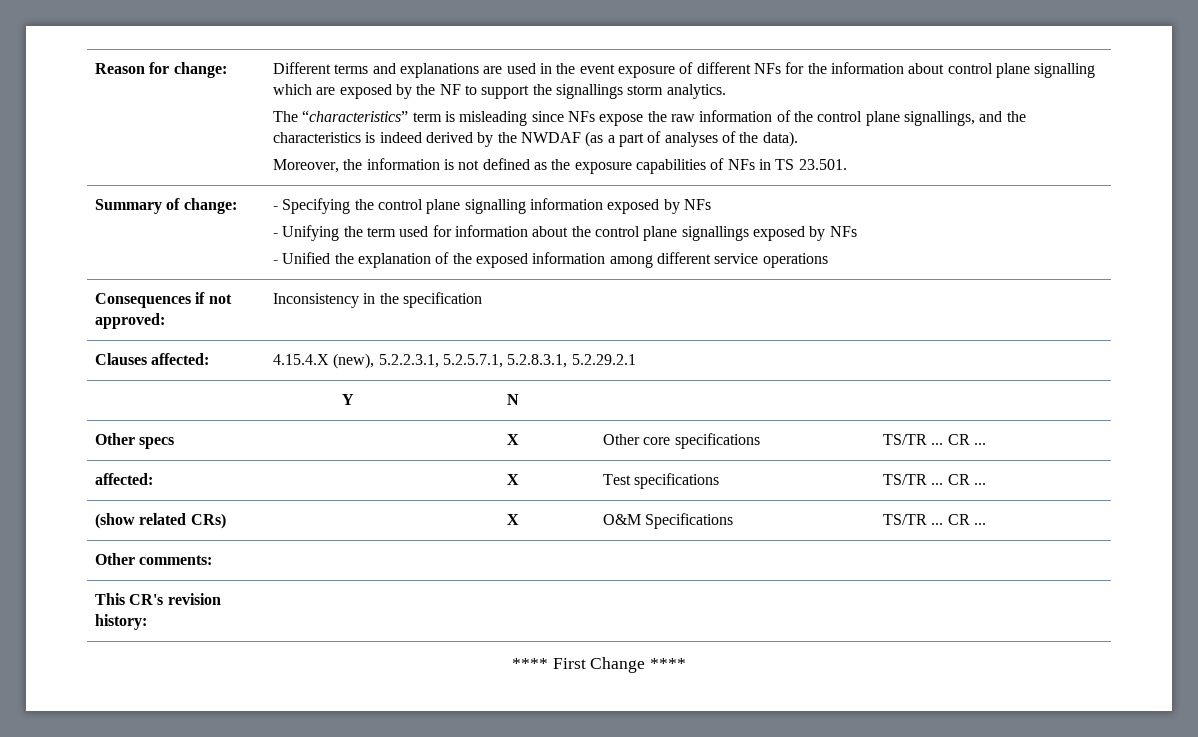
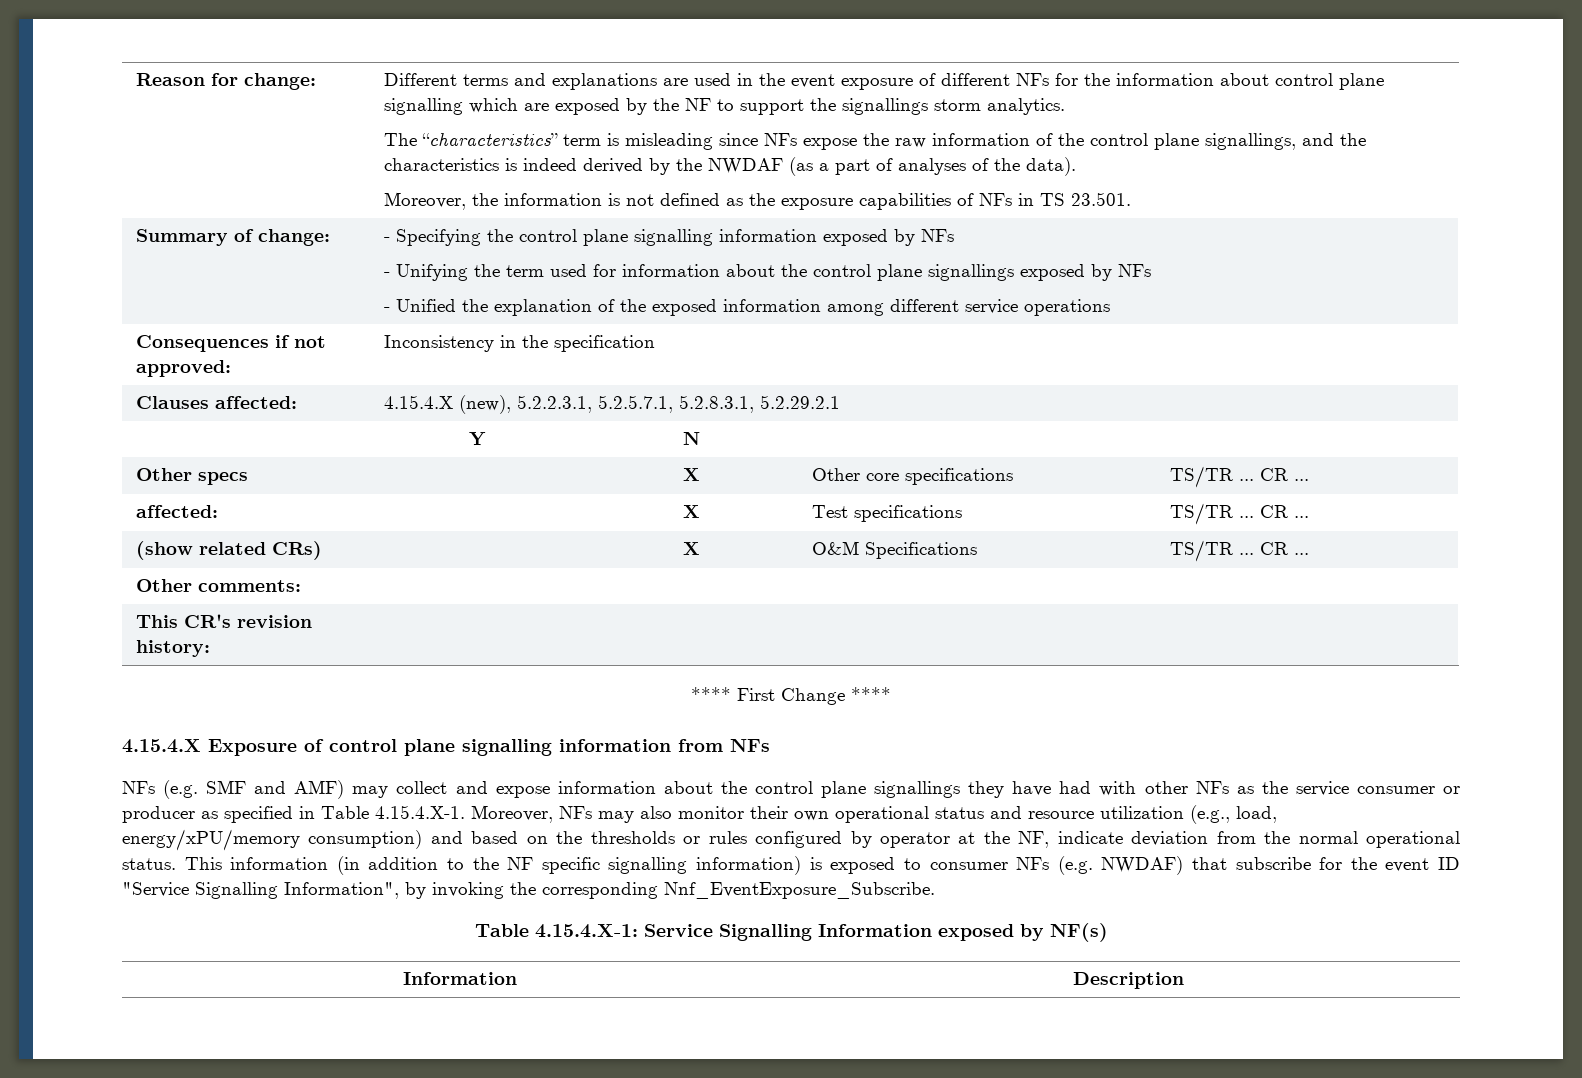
(687, 663) none -> [122,739,770,756] [122,780,1460,799] [122,805,1277,824] [122,829,1461,851] [122,856,1461,875] [122,882,935,899] [474,923,1108,942] [403,972,517,985] [1073,972,1184,989] // 4.15.4.X Exposure of control plane signalling information from NFs // NFs (e.g. SMF and AMF) may collect and expose information about the control plane signallings they have had with other NFs as the service consumer or producer as specified in Table 4.15.4.X-1. Moreover, NFs may also monitor their own operational status and resource utilization (e.g., load, energy/xPU/memory consumption) and based on the thresholds or rules configured by operator at the NF, indicate deviation from the normal operational status. This information (in addition to the NF specific signalling information) is exposed to consumer NFs (e.g. NWDAF) that subscribe for the event ID "Service Signalling Information", by invoking the corresponding Nnf_EventExposure_Subscribe. // Table 4.15.4.X-1: Service Signalling Information exposed by NF(s) // Information | Description

